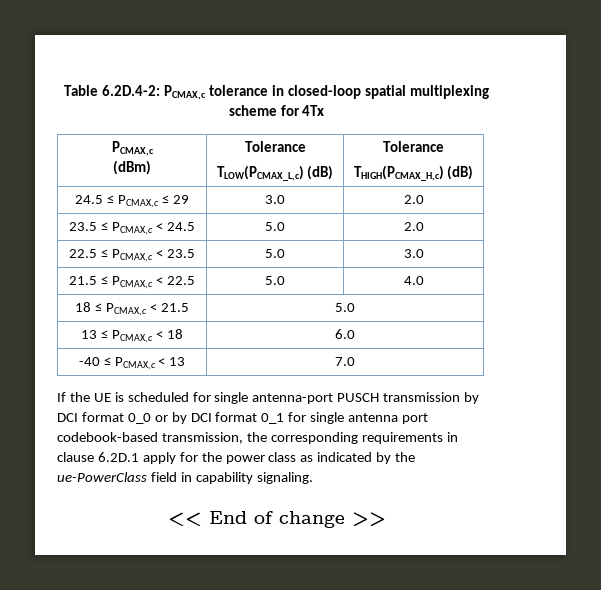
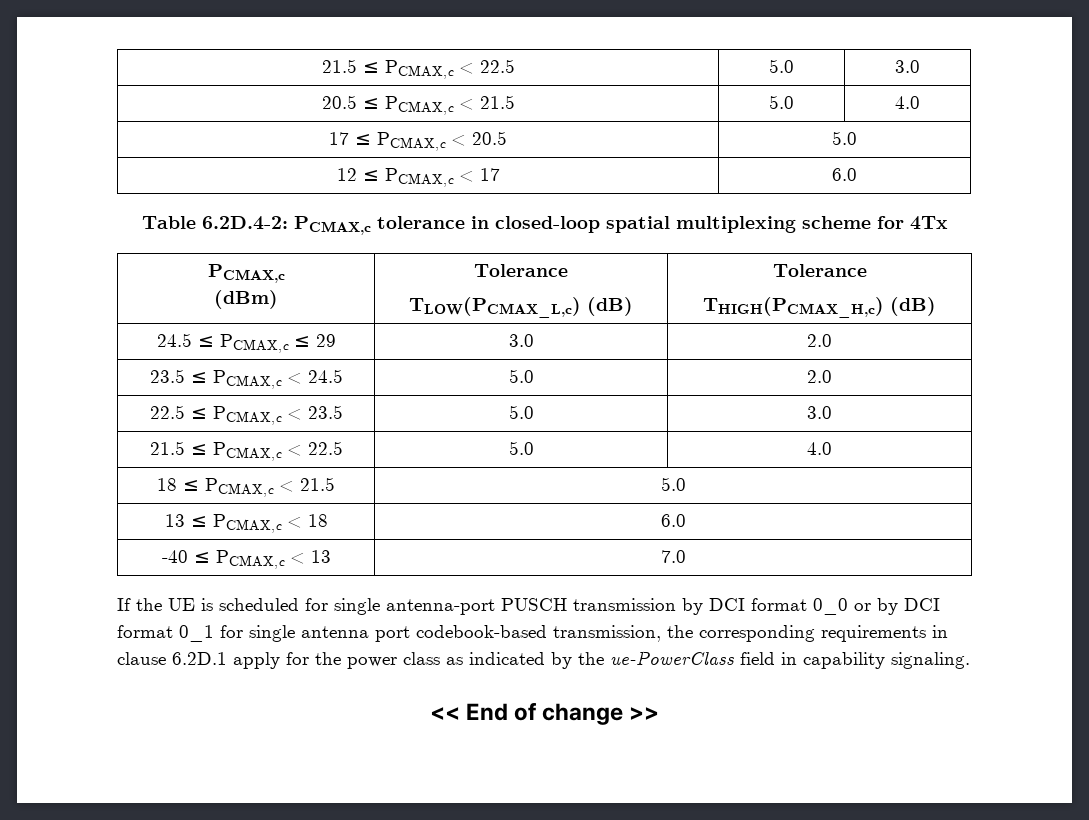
(64, 90) none -> [321,59,515,79] [769,59,794,73] [895,60,920,73] [321,95,515,115] [769,95,794,109] [895,96,920,109] [329,131,507,151] [832,131,857,145] [336,168,500,187] [832,168,857,181] 21.5 ≤ PCMAX,c < 22.5 | 5.0 | 3.0 // 20.5 ≤ PCMAX,c < 21.5 | 5.0 | 4.0 // 17 ≤ PCMAX,c < 20.5 | 5.0 // 12 ≤ PCMAX,c < 17 | 6.0 //

